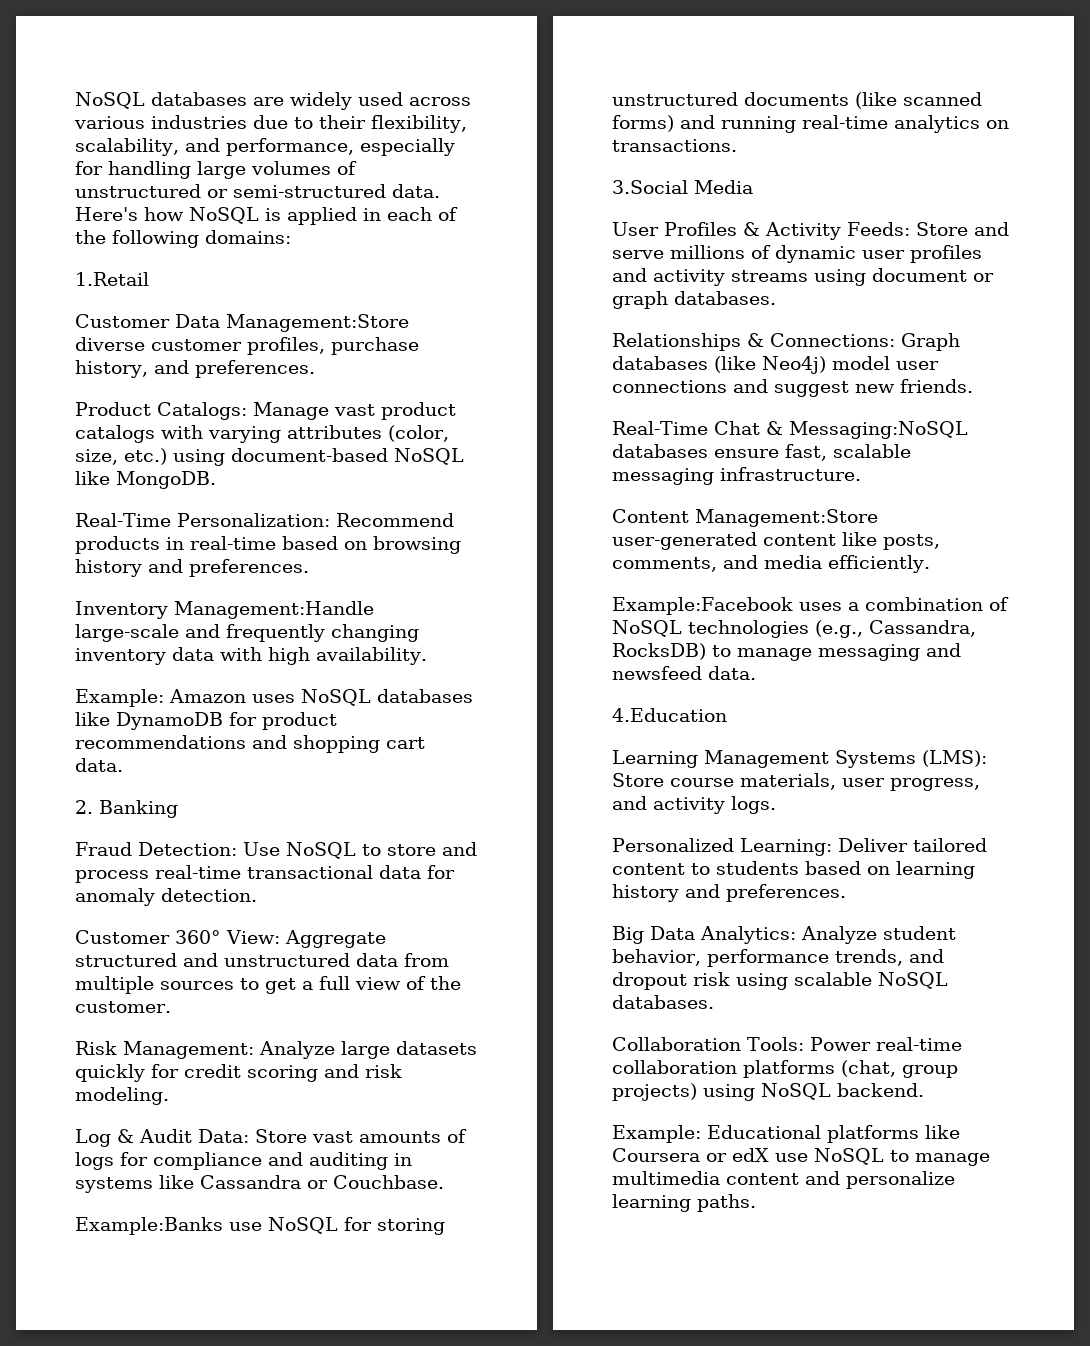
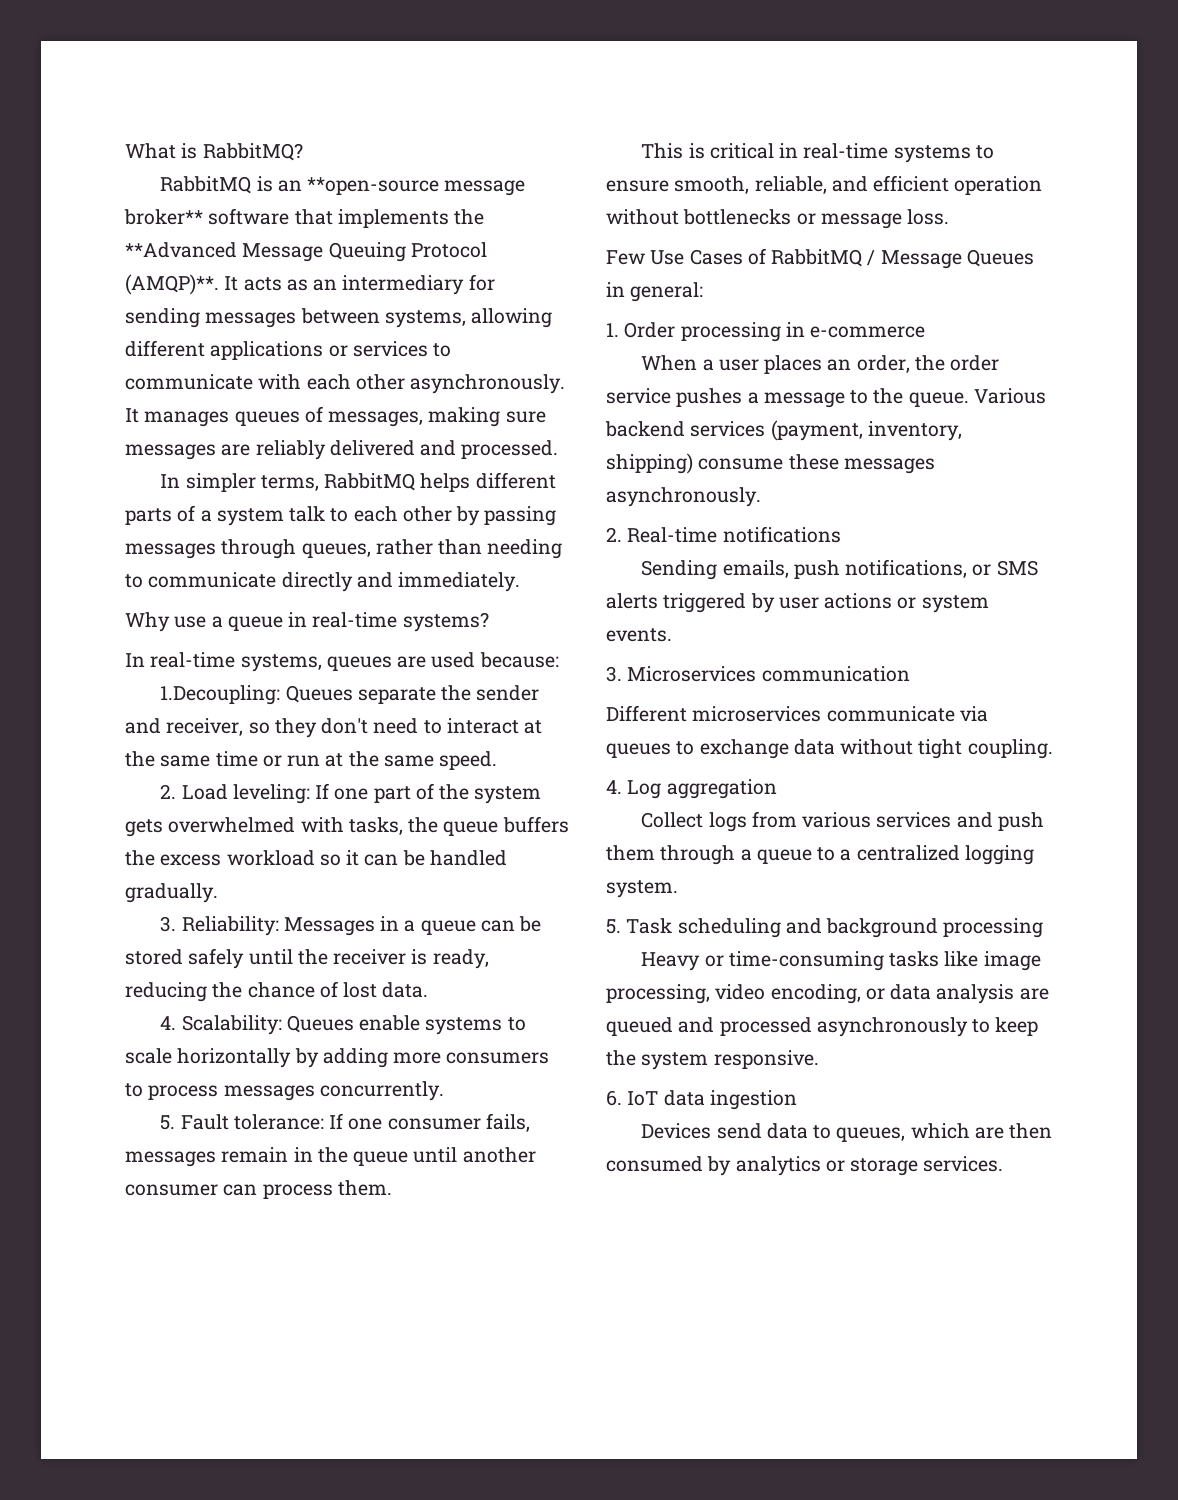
[75,92,471,110] [74,115,467,133] [75,138,455,156] [75,161,357,179] [75,184,440,198] [75,207,458,225] [75,230,291,248] [75,272,149,286] [75,314,409,332] [75,337,419,355] [75,360,315,378] [75,402,456,420] [75,425,449,443] [75,448,464,466] [75,471,216,489] [75,513,454,527] [75,536,461,554] [75,559,309,577] [75,601,374,619] [75,624,419,642] [75,647,427,665] [75,689,473,707] [75,712,337,730] [75,735,425,753] [75,758,123,772] [75,800,178,818] [75,842,477,859] [75,865,455,883] [75,888,257,906] [75,930,386,948] [75,953,449,967] [75,976,461,994] [75,1001,171,1013] [75,1041,477,1059] [75,1064,402,1082] [75,1087,169,1105] [75,1129,467,1147] [75,1152,412,1170] [75,1175,444,1193] [75,1217,445,1235] [612,92,982,109] [612,115,1009,133] [612,139,737,152] [612,180,753,194] [612,222,1009,240] [612,245,982,263] [612,268,994,286] [612,291,776,309] [612,333,960,351] [612,356,939,374] [612,379,973,397] [612,421,968,439] [612,444,911,461] [612,467,861,485] [612,509,878,527] [612,532,940,550] [612,555,930,573] [612,597,1009,615] [612,620,976,638] [612,643,961,661] [612,666,756,680] [612,708,727,722] [612,750,987,768] [612,773,980,791] [612,796,776,814] [612,838,987,856] [612,861,975,879] [612,884,846,902] [612,926,956,944] [612,949,944,967] [612,972,948,990] [612,995,714,1009] [612,1037,962,1051] [612,1060,958,1078] [612,1083,924,1101] [612,1125,960,1143] [612,1148,990,1166] [612,1171,955,1189] [612,1194,756,1212] NoSQL databases are widely used across various industries due to their flexibility, scalability, and performance, especially for handling large volumes of unstructured or semi-structured data. Here's how NoSQL is applied in each of the following domains: // 1.Retail // Customer Data Management:Store diverse customer profiles, purchase history, and preferences. // Product Catalogs: Manage vast product catalogs with varying attributes (color, size, etc.) using document-based NoSQL like MongoDB. // Real-Time Personalization: Recommend products in real-time based on browsing history and preferences. // Inventory Management:Handle large-scale and frequently changing inventory data with high availability. // Example: Amazon uses NoSQL databases like DynamoDB for product recommendations and shopping cart data. // 2. Banking // Fraud Detection: Use NoSQL to store and process real-time transactional data for anomaly detection. // Customer 360° View: Aggregate structured and unstructured data from multiple sources to get a full view of the customer. // Risk Management: Analyze large datasets quickly for credit scoring and risk modeling. // Log & Audit Data: Store vast amounts of logs for compliance and auditing in systems like Cassandra or Couchbase. // Example:Banks use NoSQL for storing unstructured documents (like scanned forms) and running real-time analytics on transactions. // 3.Social Media // User Profiles & Activity Feeds: Store and serve millions of dynamic user profiles and activity streams using document or graph databases. // Relationships & Connections: Graph databases (like Neo4j) model user connections and suggest new friends. // Real-Time Chat & Messaging:NoSQL databases ensure fast, scalable messaging infrastructure. // Content Management:Store user-generated content like posts, comments, and media efficiently. // Example:Facebook uses a combination of NoSQL technologies (e.g., Cassandra, RocksDB) to manage messaging and newsfeed data. // 4.Education // Learning Management Systems (LMS): Store course materials, user progress, and activity logs. // Personalized Learning: Deliver tailored content to students based on learning history and preferences. // Big Data Analytics: Analyze student behavior, performance trends, and dropout risk using scalable NoSQL databases. // Collaboration Tools: Power real-time collaboration platforms (chat, group projects) using NoSQL backend. // Example: Educational platforms like Coursera or edX use NoSQL to manage multimedia content and personalize learning paths. -> [125,143,303,161] [160,176,526,196] [124,208,485,228] [125,242,487,262] [125,274,495,295] [125,308,553,328] [125,340,452,360] [125,374,566,394] [125,406,546,427] [125,440,559,460] [160,472,556,492] [125,505,557,526] [125,539,563,559] [125,572,521,592] [125,612,489,632] [125,652,559,672] [160,685,540,705] [125,718,543,738] [125,751,498,770] [160,783,542,804] [125,816,569,837] [125,850,507,866] [125,883,218,903] [160,916,542,936] [125,948,489,969] [125,981,429,1002] [160,1015,526,1035] [125,1048,550,1068] [125,1081,444,1101] [160,1113,530,1132] [125,1147,536,1167] [125,1180,392,1199] [641,143,994,163] [606,175,1043,195] [606,209,950,229] [606,248,1034,269] [606,282,704,302] [606,322,926,342] [641,355,1000,374] [606,388,1046,408] [605,420,962,441] [606,453,935,474] [606,487,761,507] [606,526,841,543] [641,559,1038,580] [606,593,989,613] [606,628,672,642] [606,666,910,682] [606,705,988,722] [606,739,1053,759] [606,779,777,799] [641,811,1044,832] [606,845,1034,865] [606,880,678,898] [606,918,1044,938] [641,951,1041,971] [606,984,1049,1004] [606,1017,1039,1037] [606,1050,819,1070] [606,1090,797,1110] [641,1123,1053,1142] [606,1156,1004,1176] What is RabbitMQ? // RabbitMQ is an **open-source message broker** software that implements the **Advanced Message Queuing Protocol (AMQP)**. It acts as an intermediary for sending messages between systems, allowing different applications or services to communicate with each other asynchronously. It manages queues of messages, making sure messages are reliably delivered and processed. // In simpler terms, RabbitMQ helps different parts of a system talk to each other by passing messages through queues, rather than needing to communicate directly and immediately. // Why use a queue in real-time systems? // In real-time systems, queues are used because: // 1.Decoupling: Queues separate the sender and receiver, so they don't need to interact at the same time or run at the same speed. // 2. Load leveling: If one part of the system gets overwhelmed with tasks, the queue buffers the excess workload so it can be handled gradually. // 3. Reliability: Messages in a queue can be stored safely until the receiver is ready, reducing the chance of lost data. // 4. Scalability: Queues enable systems to scale horizontally by adding more consumers to process messages concurrently. // 5. Fault tolerance: If one consumer fails, messages remain in the queue until another consumer can process them. // This is critical in real-time systems to ensure smooth, reliable, and efficient operation without bottlenecks or message loss. // Few Use Cases of RabbitMQ / Message Queues in general: // 1. Order processing in e-commerce // When a user places an order, the order service pushes a message to the queue. Various backend services (payment, inventory, shipping) consume these messages asynchronously. // 2. Real-time notifications // Sending emails, push notifications, or SMS alerts triggered by user actions or system events. // 3. Microservices communication // Different microservices communicate via queues to exchange data without tight coupling. // 4. Log aggregation // Collect logs from various services and push them through a queue to a centralized logging system. // 5. Task scheduling and background processing // Heavy or time-consuming tasks like image processing, video encoding, or data analysis are queued and processed asynchronously to keep the system responsive. // 6. IoT data ingestion // Devices send data to queues, which are then consumed by analytics or storage services.

